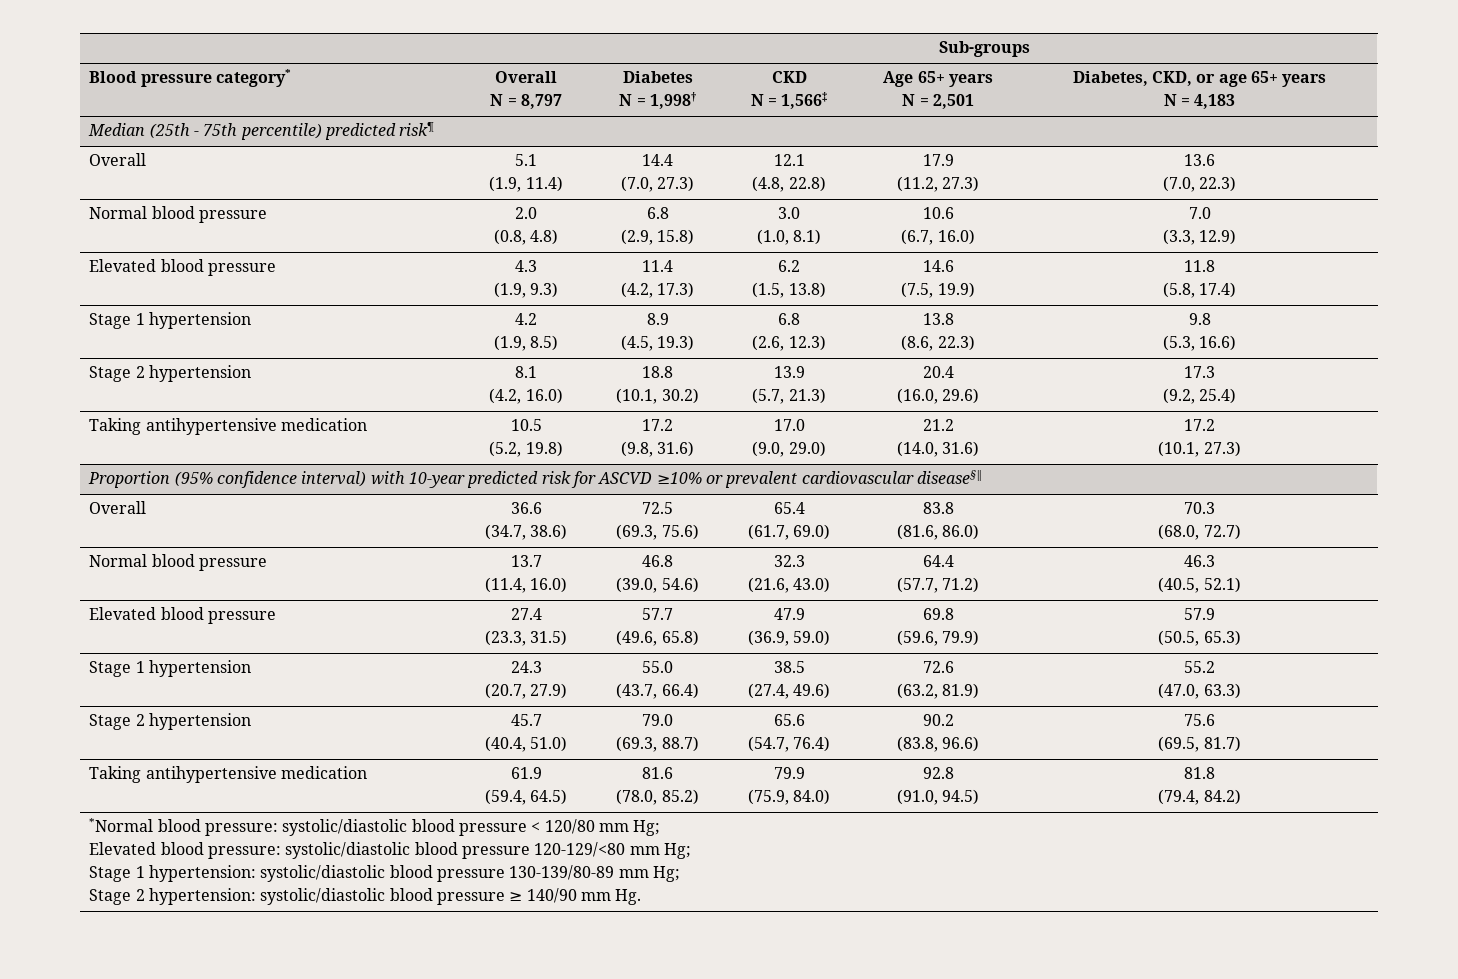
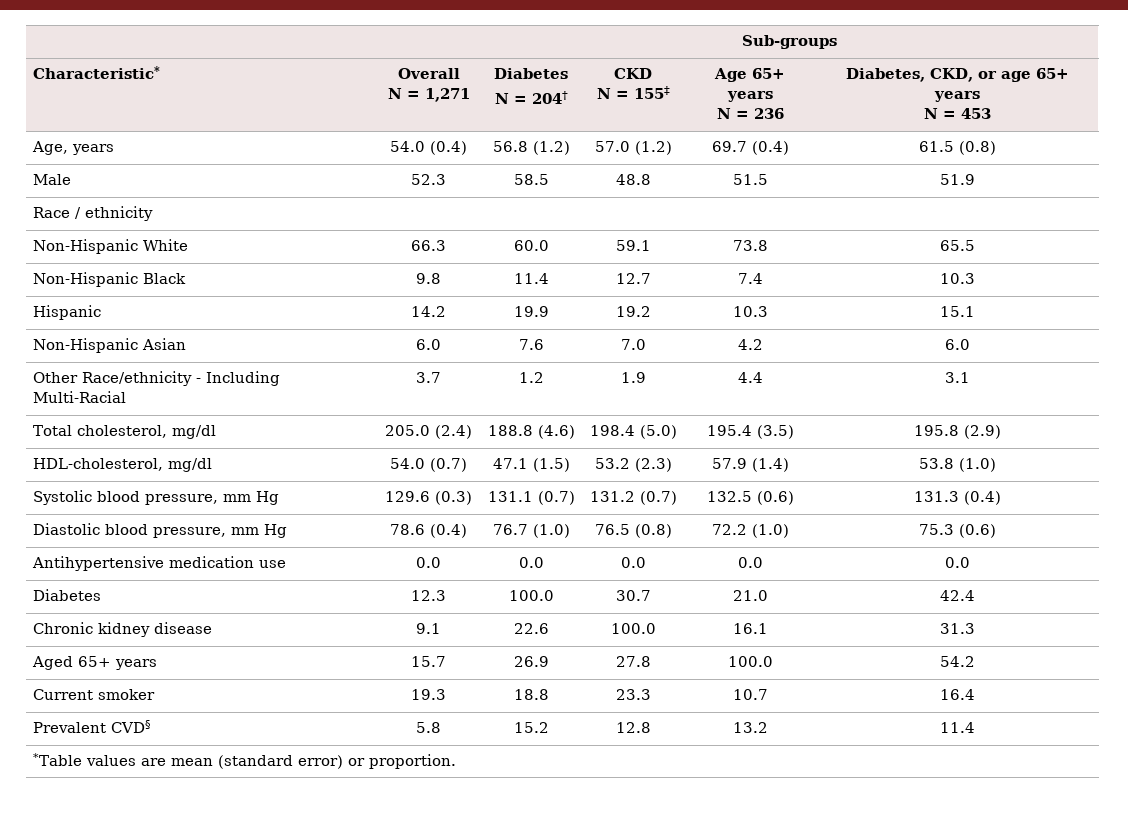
[89,69,292,87] Blood pressure category* -> [33,66,161,79] Characteristic*
[520,94,562,109] 8,797 -> [424,88,470,102] 1,271
[649,92,696,109] 1,998† -> [531,91,568,104] 204†
[781,92,828,109] 1,566‡ -> [633,86,670,99] 155‡
[932,94,974,109] 2,501 -> [753,108,784,119] 236
[1194,94,1236,109] [88,122,435,140] [89,153,147,166] [515,154,537,166] [489,176,563,192] [642,154,673,166] [620,176,695,192] [773,154,805,166] [752,176,826,192] [922,154,954,166] [896,176,980,192] [1184,154,1216,166] [1162,176,1237,192] [89,206,268,223] [515,207,537,219] [493,229,559,245] [646,207,669,219] [620,229,695,245] [778,207,800,219] [756,229,822,245] [922,207,954,219] [901,229,975,245] [1188,207,1211,219] [1162,229,1237,245] [89,259,277,276] [515,260,537,272] [493,282,559,298] [642,260,673,272] [620,282,695,298] [778,260,800,272] [752,282,826,298] [922,260,954,272] [901,282,975,298] [1184,260,1216,272] [1162,282,1237,298] [89,312,252,329] [515,313,537,325] [493,335,559,351] [646,313,669,325] [620,335,695,351] [778,313,800,325] [752,335,826,351] [922,313,954,325] [901,335,975,351] [1188,313,1211,325] [1162,335,1237,351] [89,365,252,382] [515,366,537,378] [489,388,563,404] [642,366,673,378] [616,388,699,404] [773,366,805,378] [752,388,826,404] [922,366,954,378] [896,388,980,404] [1184,366,1216,378] [1162,388,1237,404] [89,418,368,435] [510,419,542,431] [489,441,563,457] [642,419,673,431] [620,441,695,457] [773,419,805,431] [752,441,826,457] [922,419,954,431] [896,441,980,457] [1184,419,1216,431] [1158,441,1241,457] [88,470,982,488] [89,501,147,514] [510,502,542,514] [484,524,568,540] [642,502,673,514] [616,524,699,540] [773,502,805,514] [747,524,831,540] [922,502,954,514] [896,524,980,540] [1184,502,1216,514] [1158,524,1241,540] [89,554,268,571] [510,555,542,567] [484,577,568,593] [642,555,673,567] [616,577,699,593] [773,555,805,567] [747,577,831,593] [922,555,954,567] [896,577,980,593] [1184,555,1216,567] [1158,577,1241,593] [89,607,277,624] [510,608,542,620] [484,630,568,646] [642,608,673,620] [616,630,699,646] [773,608,805,620] [747,630,831,646] [922,608,954,620] [896,630,980,646] [1184,608,1216,620] [1158,630,1241,646] [89,660,252,677] [510,661,542,673] [484,683,568,699] [642,661,673,673] [616,683,699,699] [773,661,805,673] [747,683,831,699] [922,661,954,673] [896,683,980,699] [1184,661,1216,673] [1158,683,1241,699] [89,713,252,730] [510,714,542,726] [484,736,568,752] [642,714,673,726] [616,736,699,752] [773,714,805,726] [747,736,831,752] [922,714,954,726] [896,736,980,752] [1184,714,1216,726] [1158,736,1241,752] [89,766,368,783] [510,767,542,779] [484,789,568,805] [642,767,673,779] [616,789,699,805] [773,767,805,779] [747,789,831,805] [922,767,954,779] [896,789,980,805] [1184,767,1216,779] [1158,789,1241,805] [89,818,661,836] [89,842,691,859] [89,865,680,882] [89,888,642,905] 4,183 // Median (25th - 75th percentile) predicted risk¶ // Overall | 5.1 // (1.9, 11.4) | 14.4 // (7.0, 27.3) | 12.1 // (4.8, 22.8) | 17.9 // (11.2, 27.3) | 13.6 // (7.0, 22.3) // Normal blood pressure | 2.0 // (0.8, 4.8) | 6.8 // (2.9, 15.8) | 3.0 // (1.0, 8.1) | 10.6 // (6.7, 16.0) | 7.0 // (3.3, 12.9) // Elevated blood pressure | 4.3 // (1.9, 9.3) | 11.4 // (4.2, 17.3) | 6.2 // (1.5, 13.8) | 14.6 // (7.5, 19.9) | 11.8 // (5.8, 17.4) // Stage 1 hypertension | 4.2 // (1.9, 8.5) | 8.9 // (4.5, 19.3) | 6.8 // (2.6, 12.3) | 13.8 // (8.6, 22.3) | 9.8 // (5.3, 16.6) // Stage 2 hypertension | 8.1 // (4.2, 16.0) | 18.8 // (10.1, 30.2) | 13.9 // (5.7, 21.3) | 20.4 // (16.0, 29.6) | 17.3 // (9.2, 25.4) // Taking antihypertensive medication | 10.5 // (5.2, 19.8) | 17.2 // (9.8, 31.6) | 17.0 // (9.0, 29.0) | 21.2 // (14.0, 31.6) | 17.2 // (10.1, 27.3) // Proportion (95% confidence interval) with 10-year predicted risk for ASCVD ≥10% or prevalent cardiovascular disease§‖ // Overall | 36.6 // (34.7, 38.6) | 72.5 // (69.3, 75.6) | 65.4 // (61.7, 69.0) | 83.8 // (81.6, 86.0) | 70.3 // (68.0, 72.7) // Normal blood pressure | 13.7 // (11.4, 16.0) | 46.8 // (39.0, 54.6) | 32.3 // (21.6, 43.0) | 64.4 // (57.7, 71.2) | 46.3 // (40.5, 52.1) // Elevated blood pressure | 27.4 // (23.3, 31.5) | 57.7 // (49.6, 65.8) | 47.9 // (36.9, 59.0) | 69.8 // (59.6, 79.9) | 57.9 // (50.5, 65.3) // Stage 1 hypertension | 24.3 // (20.7, 27.9) | 55.0 // (43.7, 66.4) | 38.5 // (27.4, 49.6) | 72.6 // (63.2, 81.9) | 55.2 // (47.0, 63.3) // Stage 2 hypertension | 45.7 // (40.4, 51.0) | 79.0 // (69.3, 88.7) | 65.6 // (54.7, 76.4) | 90.2 // (83.8, 96.6) | 75.6 // (69.5, 81.7) // Taking antihypertensive medication | 61.9 // (59.4, 64.5) | 81.6 // (78.0, 85.2) | 79.9 // (75.9, 84.0) | 92.8 // (91.0, 94.5) | 81.8 // (79.4, 84.2) // *Normal blood pressure: systolic/diastolic blood pressure < 120/80 mm Hg; // Elevated blood pressure: systolic/diastolic blood pressure 120-129/<80 mm Hg; // Stage 1 hypertension: systolic/diastolic blood pressure 130-139/80-89 mm Hg; // Stage 2 hypertension: systolic/diastolic blood pressure ≥ 140/90 mm Hg. -> [961,108,991,119] [32,141,115,155] [390,141,467,155] [492,141,570,155] [594,141,672,155] [711,141,789,155] [919,141,996,155] [33,174,72,185] [411,174,446,185] [513,174,549,185] [615,174,651,185] [732,174,768,185] [940,174,975,185] [33,206,154,221] [33,239,189,254] [411,240,446,251] [513,240,549,251] [615,240,651,251] [732,240,768,251] [940,240,975,251] [33,272,187,287] [416,273,441,284] [513,273,549,284] [615,273,651,284] [737,273,763,284] [940,273,975,284] [33,305,102,320] [411,306,446,317] [513,306,549,317] [615,306,651,317] [732,306,768,317] [940,306,975,317] [33,338,187,353] [416,339,441,350] [518,339,544,350] [620,339,646,350] [737,339,763,350] [945,339,970,350] [33,371,281,386] [33,391,127,403] [416,372,441,383] [518,372,544,383] [620,372,646,383] [737,372,763,383] [945,372,970,383] [33,425,217,439] [385,425,472,439] [487,425,575,439] [589,425,677,439] [706,425,794,439] [914,425,1001,439] [33,458,213,472] [390,458,467,472] [492,458,570,472] [594,458,672,472] [711,458,789,472] [919,458,996,472] [33,490,280,505] [385,491,472,505] [487,491,575,505] [589,491,677,505] [706,491,794,505] [914,491,1001,505] [33,523,288,538] [390,524,467,538] [492,524,570,538] [594,524,672,538] [711,524,789,538] [919,524,996,538] [32,556,287,571] [416,557,441,568] [518,557,544,568] [620,557,646,568] [737,557,763,568] [945,557,970,568] [33,589,102,601] [411,590,446,601] [508,590,554,601] [615,590,651,601] [732,590,768,601] [940,590,975,601] [33,622,213,637] [416,623,441,634] [513,623,549,634] [610,623,656,634] [732,623,768,634] [940,623,975,634] [32,656,158,670] [411,656,446,667] [513,656,549,667] [615,656,651,667] [727,656,773,667] [940,656,975,667] [33,689,156,700] [411,689,446,700] [513,689,549,700] [615,689,651,700] [732,689,768,700] [940,689,975,700] [33,720,152,733] [416,722,441,733] [513,722,549,733] [615,722,651,733] [732,722,768,733] [940,722,975,733] [33,753,457,769] 453 // Age, years | 54.0 (0.4) | 56.8 (1.2) | 57.0 (1.2) | 69.7 (0.4) | 61.5 (0.8) // Male | 52.3 | 58.5 | 48.8 | 51.5 | 51.9 // Race / ethnicity // Non-Hispanic White | 66.3 | 60.0 | 59.1 | 73.8 | 65.5 // Non-Hispanic Black | 9.8 | 11.4 | 12.7 | 7.4 | 10.3 // Hispanic | 14.2 | 19.9 | 19.2 | 10.3 | 15.1 // Non-Hispanic Asian | 6.0 | 7.6 | 7.0 | 4.2 | 6.0 // Other Race/ethnicity - Including Multi-Racial | 3.7 | 1.2 | 1.9 | 4.4 | 3.1 // Total cholesterol, mg/dl | 205.0 (2.4) | 188.8 (4.6) | 198.4 (5.0) | 195.4 (3.5) | 195.8 (2.9) // HDL-cholesterol, mg/dl | 54.0 (0.7) | 47.1 (1.5) | 53.2 (2.3) | 57.9 (1.4) | 53.8 (1.0) // Systolic blood pressure, mm Hg | 129.6 (0.3) | 131.1 (0.7) | 131.2 (0.7) | 132.5 (0.6) | 131.3 (0.4) // Diastolic blood pressure, mm Hg | 78.6 (0.4) | 76.7 (1.0) | 76.5 (0.8) | 72.2 (1.0) | 75.3 (0.6) // Antihypertensive medication use | 0.0 | 0.0 | 0.0 | 0.0 | 0.0 // Diabetes | 12.3 | 100.0 | 30.7 | 21.0 | 42.4 // Chronic kidney disease | 9.1 | 22.6 | 100.0 | 16.1 | 31.3 // Aged 65+ years | 15.7 | 26.9 | 27.8 | 100.0 | 54.2 // Current smoker | 19.3 | 18.8 | 23.3 | 10.7 | 16.4 // Prevalent CVD§ | 5.8 | 15.2 | 12.8 | 13.2 | 11.4 // *Table values are mean (standard error) or proportion.

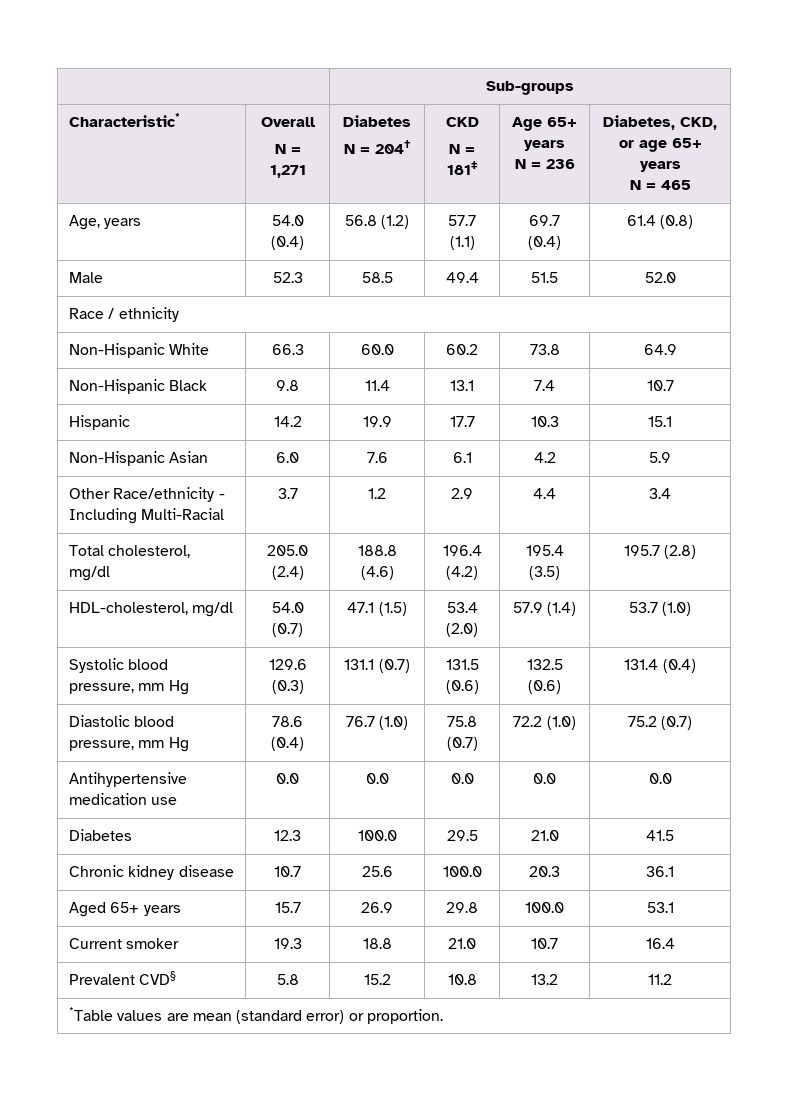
[633,86,670,99] 155‡ -> [446,161,478,175] 181‡
[961,108,991,119] 453 -> [660,180,691,190] 465
[594,141,672,155] 57.0 (1.2) -> [448,215,476,226] [449,236,475,250] 57.7 (1.1)
[919,141,954,152] 61.5 -> [626,215,656,226] 61.4
[615,174,651,185] 48.8 -> [445,272,479,283] 49.4
[940,174,975,185] 51.9 -> [644,272,676,283] 52.0
[615,240,651,251] 59.1 -> [446,344,478,355] 60.2
[940,240,975,251] 65.5 -> [643,344,677,355] 64.9
[615,273,651,284] 12.7 -> [450,380,474,391] 13.1
[940,273,975,284] 10.3 -> [646,380,674,391] 10.7
[615,306,651,317] 19.2 -> [449,416,475,427] 17.7
[620,339,646,350] 7.0 -> [452,452,472,463] 6.1
[945,339,970,350] 6.0 -> [649,452,671,463] 5.9
[620,372,646,383] 1.9 -> [451,488,473,499] 2.9
[945,372,970,383] 3.1 -> [649,488,671,499] 3.4
[589,425,677,439] 198.4 (5.0) -> [442,545,482,556] [446,566,478,580] 196.4 (4.2)
[914,425,1001,439] 195.8 (2.9) -> [623,545,697,559] 195.7 (2.8)
[594,458,672,472] 53.2 (2.3) -> [446,602,478,613] [446,623,478,637] 53.4 (2.0)
[919,458,954,469] 53.8 -> [628,602,658,613] 53.7
[589,491,677,505] 131.2 (0.7) -> [445,659,479,670] [445,680,479,694] 131.5 (0.6)
[914,491,959,502] 131.3 -> [624,659,659,670] 131.4
[594,524,672,538] 76.5 (0.8) -> [447,716,477,727] [446,737,478,751] 75.8 (0.7)
[919,524,996,538] 75.3 (0.6) -> [627,716,693,730] 75.2 (0.7)
[615,590,651,601] [732,590,768,601] [940,590,975,601] 30.7 | 21.0 | 42.4 -> [446,830,478,841] [530,830,559,841] [646,830,674,841] 29.5 | 21.0 | 41.5
[416,623,441,634] [513,623,549,634] [610,623,656,634] [732,623,768,634] [940,623,975,634] 9.1 | 22.6 | 100.0 | 16.1 | 31.3 -> [274,866,301,877] [361,866,393,877] [442,866,482,877] [529,866,560,877] [646,866,674,877] 10.7 | 25.6 | 100.0 | 20.3 | 36.1
[615,656,651,667] [727,656,773,667] [940,656,975,667] 27.8 | 100.0 | 54.2 -> [446,902,478,913] [525,902,564,913] [646,902,674,913] 29.8 | 100.0 | 53.1
[615,689,651,700] 23.3 -> [448,938,476,949] 21.0
[615,722,651,733] 12.8 -> [447,974,477,985] 10.8
[940,722,975,733] 11.4 -> [648,974,672,985] 11.2

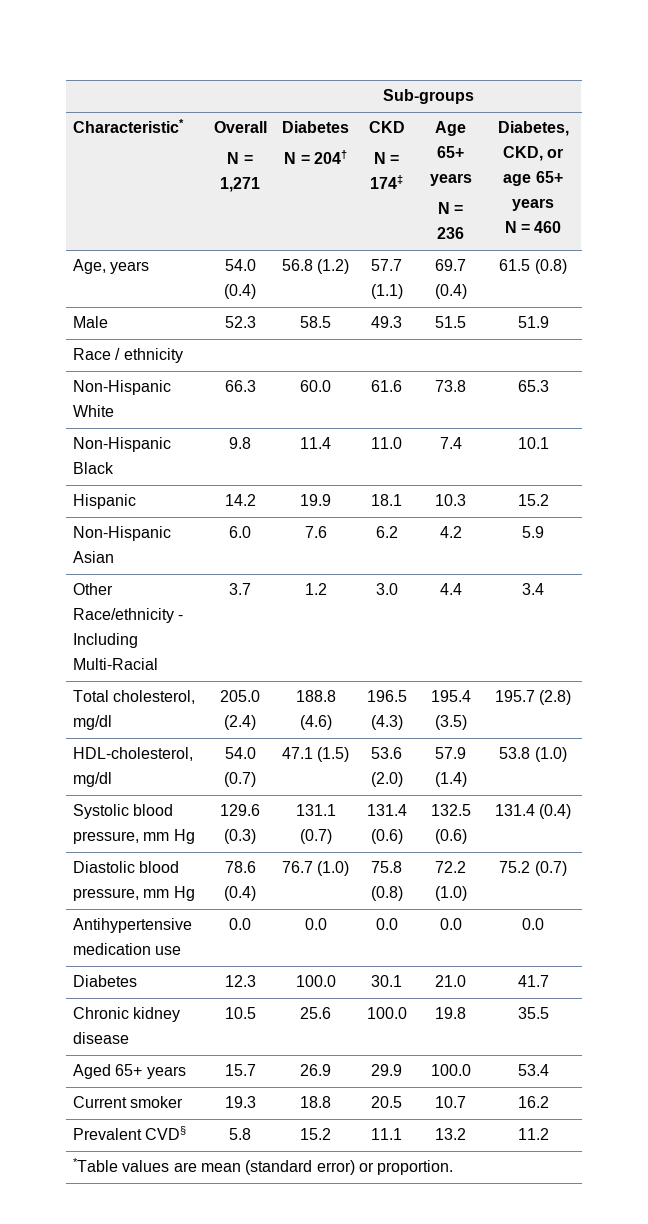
[446,161,478,175] 181‡ -> [370,175,403,189] 174‡
[660,180,691,190] 465 -> [534,221,562,233] 460
[626,215,656,226] 61.4 -> [499,259,531,271] 61.5
[445,272,479,283] 49.4 -> [371,316,402,328] 49.3
[644,272,676,283] 52.0 -> [517,316,549,328] 51.9
[446,344,478,355] 60.2 -> [371,380,402,392] 61.6
[643,344,677,355] 64.9 -> [517,380,549,392] 65.3
[450,380,474,391] 13.1 -> [371,437,402,449] 11.0
[646,380,674,391] 10.7 -> [517,437,549,449] 10.1
[449,416,475,427] 17.7 -> [371,494,402,506] 18.1
[648,416,672,427] 15.1 -> [517,494,549,506] 15.2
[452,452,472,463] 6.1 -> [375,526,398,538] 6.2
[451,488,473,499] 2.9 -> [375,583,398,595] 3.0
[442,545,482,556] [446,566,478,580] 196.4 (4.2) -> [366,690,407,702] [370,715,403,730] 196.5 (4.3)
[446,602,478,613] 53.4 -> [371,747,402,759] 53.6
[628,602,658,613] 53.7 -> [499,747,531,759] 53.8
[445,659,479,670] 131.5 -> [366,804,407,816] 131.4
[446,737,478,751] (0.7) -> [370,886,403,901] (0.8)
[446,830,478,841] [530,830,559,841] [646,830,674,841] 29.5 | 21.0 | 41.5 -> [371,975,402,987] [435,975,466,987] [517,975,549,987] 30.1 | 21.0 | 41.7
[274,866,301,877] 10.7 -> [224,1007,256,1019] 10.5
[529,866,560,877] [646,866,674,877] 20.3 | 36.1 -> [435,1007,466,1019] [517,1007,549,1019] 19.8 | 35.5
[446,902,478,913] [525,902,564,913] [646,902,674,913] 29.8 | 100.0 | 53.1 -> [371,1064,402,1076] [430,1064,471,1076] [517,1064,549,1076] 29.9 | 100.0 | 53.4
[448,938,476,949] [531,938,558,949] [645,938,675,949] 21.0 | 10.7 | 16.4 -> [371,1096,402,1108] [435,1096,466,1108] [517,1096,549,1108] 20.5 | 10.7 | 16.2
[447,974,477,985] 10.8 -> [371,1128,402,1140] 11.1

